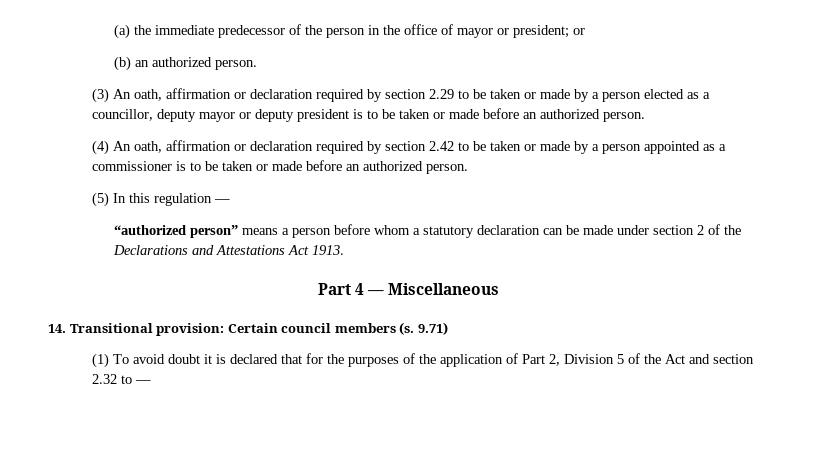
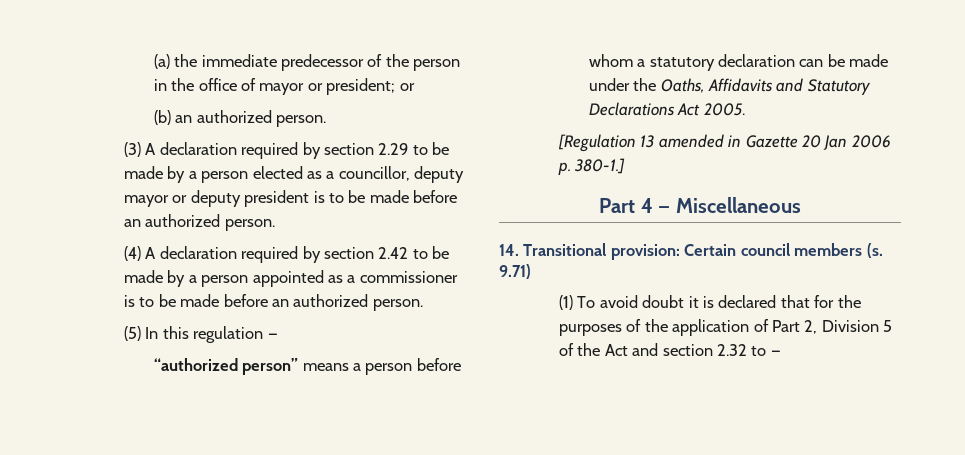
[112,88,246,101] An oath, affirmation or -> [145,143,157,155] A
[489,89,536,99] taken or -> (450, 148) none
[398,109,445,119] taken or -> (366, 196) none
[112,140,246,153] An oath, affirmation or -> [145,247,157,259] A
[489,141,536,151] taken or -> (450, 252) none
[221,161,268,171] taken or -> (176, 300) none
[652,224,741,235] [112,245,344,255] section 2 of the Declarations and Attestations Act 1913. -> [633,78,871,95] [588,102,745,116] [557,134,891,152] [557,158,626,175] the Oaths, Affidavits and Statutory Declarations Act 2005. // [Regulation 13 amended in Gazette 20 Jan 2006 p. 380-1.]

